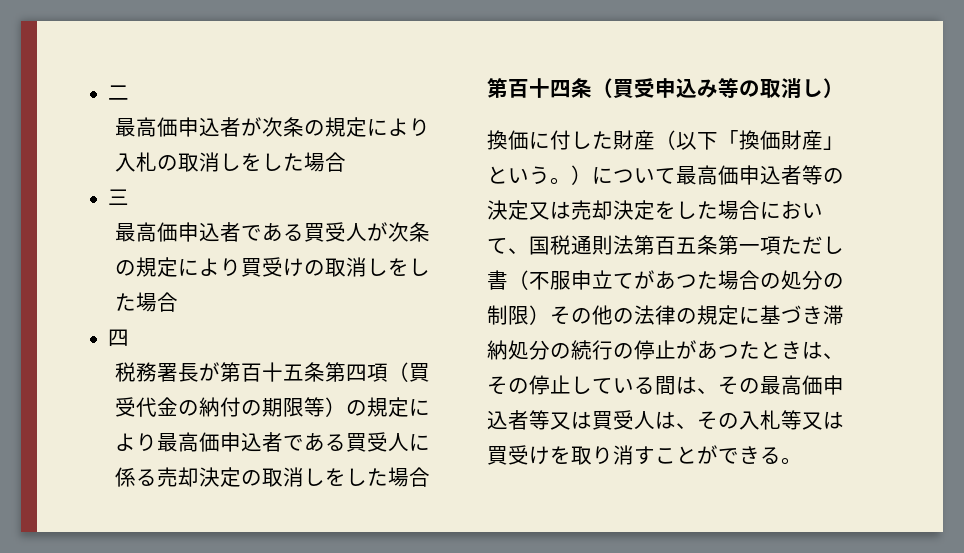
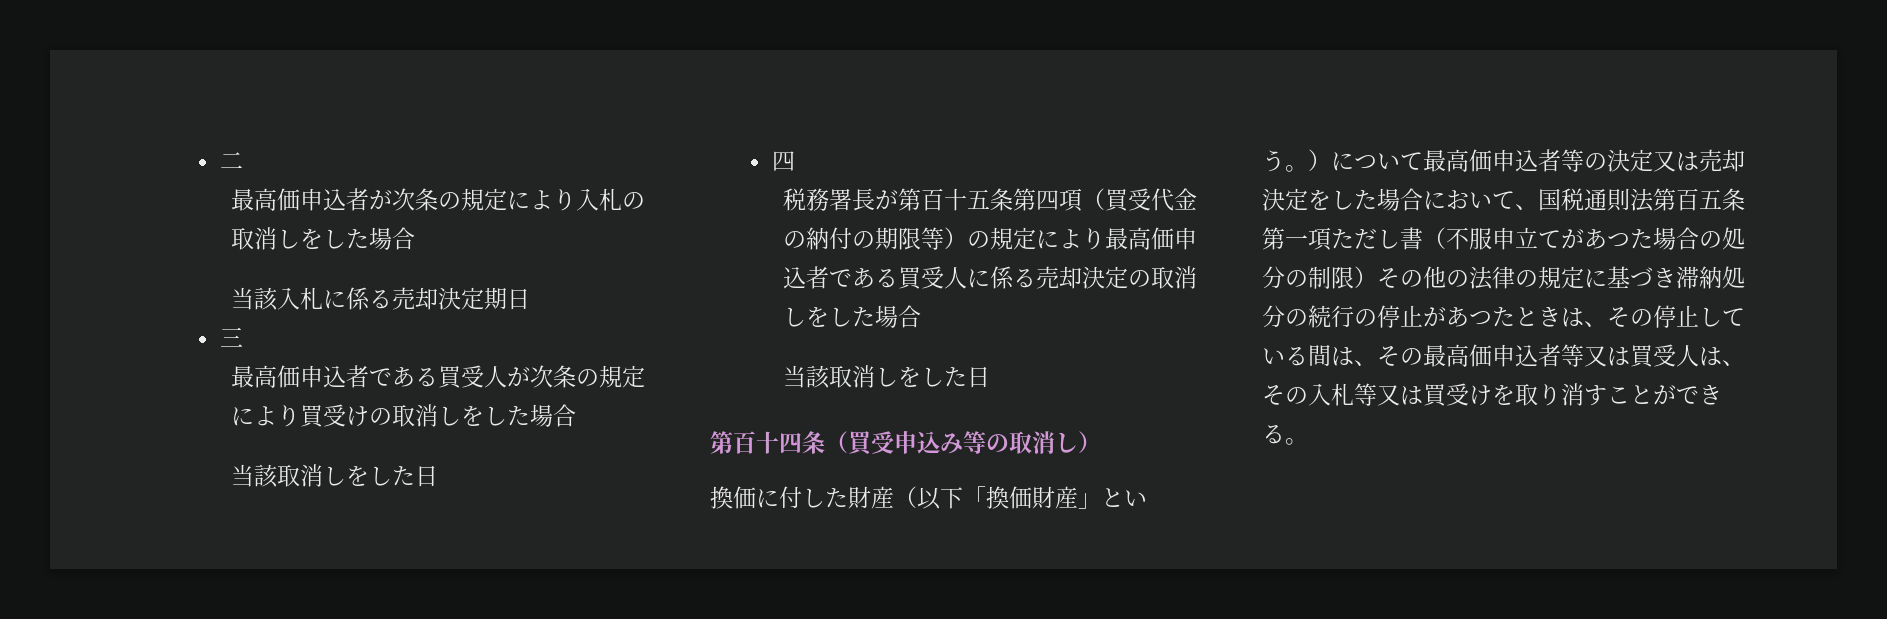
(346, 162) none -> [231,287,531,311] // 当該入札に係る売却決定期日
(178, 302) none -> [231,464,439,488] // 当該取消しをした日
(430, 477) none -> [783,365,991,389] // 当該取消しをした日

